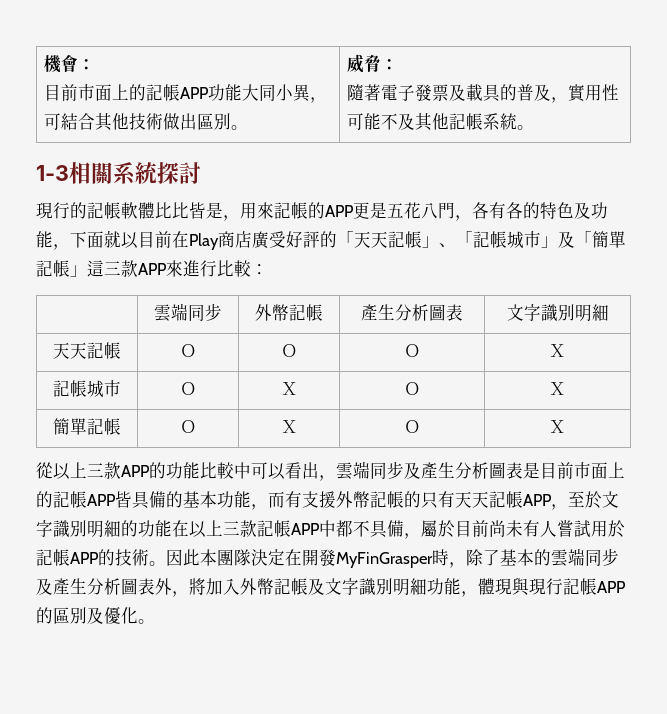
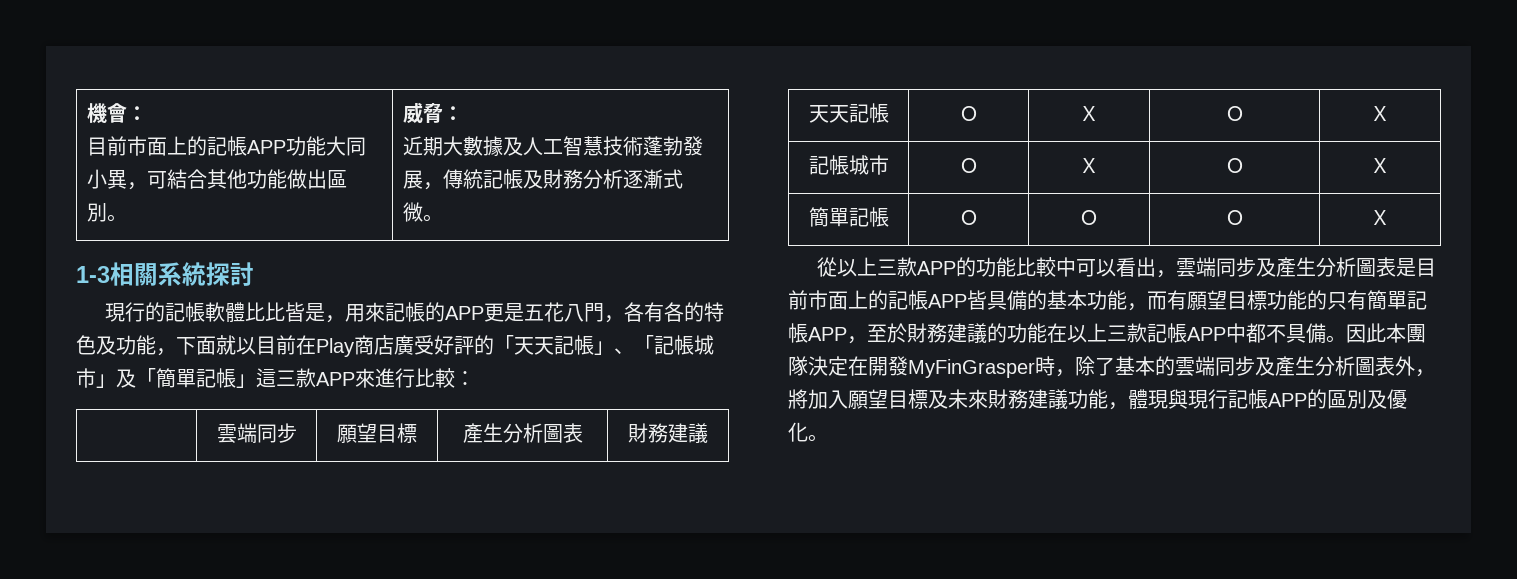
[129,113,164,130] 技術 -> [247,169,288,189] 功能
[347,84,620,103] [347,113,518,131] 隨著電子發票及載具的普及，實用性可能不及其他記帳系統 -> [403,136,704,156] [403,169,684,190] [403,202,424,222] 近期大數據及人工智慧技術蓬勃發展，傳統記帳及財務分析逐漸式微
[255,304,323,321] 外幣記帳 -> [337,423,417,443] 願望目標
[506,304,609,322] 文字識別明細 -> [628,423,708,443] 財務建議
[280,344,298,357] Ｏ -> [1079,106,1099,121] Ｘ
[280,420,298,433] Ｘ -> [1079,210,1099,225] Ｏ
[302,491,489,509] 支援外幣記帳的只有天天 -> [1187,290,1407,310] 願望目標功能的只有簡單
[602,491,619,508] [36,520,121,538] 文字識別明細 -> [907,323,987,343] 財務建議
[404,520,625,539] [36,549,149,566] ，屬於目前尚未有人嘗試用於記帳APP的技術 -> (1326, 333) none
[240,578,427,596] 外幣記帳及文字識別明細 -> [848,389,1068,409] 願望目標及未來財務建議

